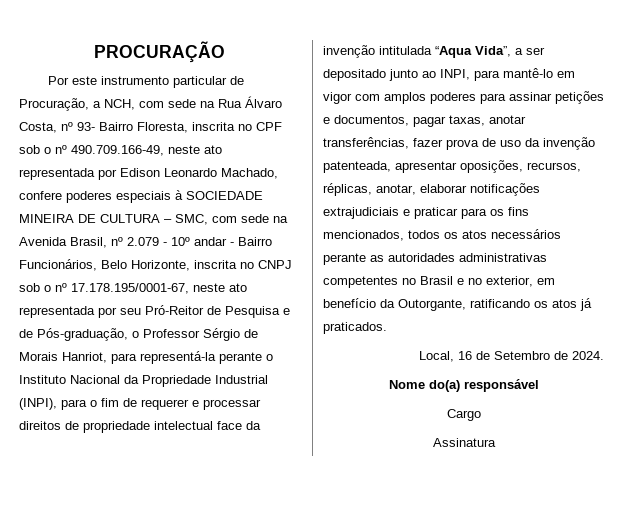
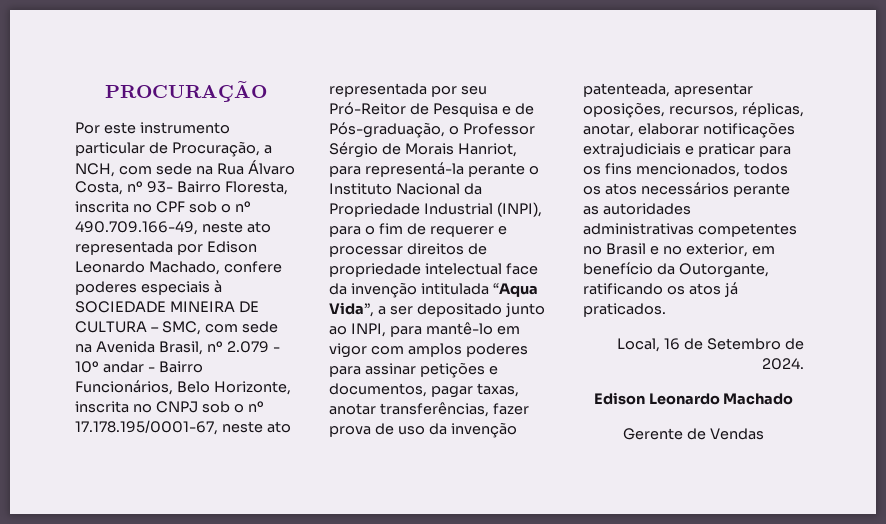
[388,379,539,392] [446,409,481,421] [432,438,496,447] Nome do(a) responsável // Cargo // Assinatura -> [593,392,794,405] [623,428,764,440] Edison Leonardo Machado // Gerente de Vendas

